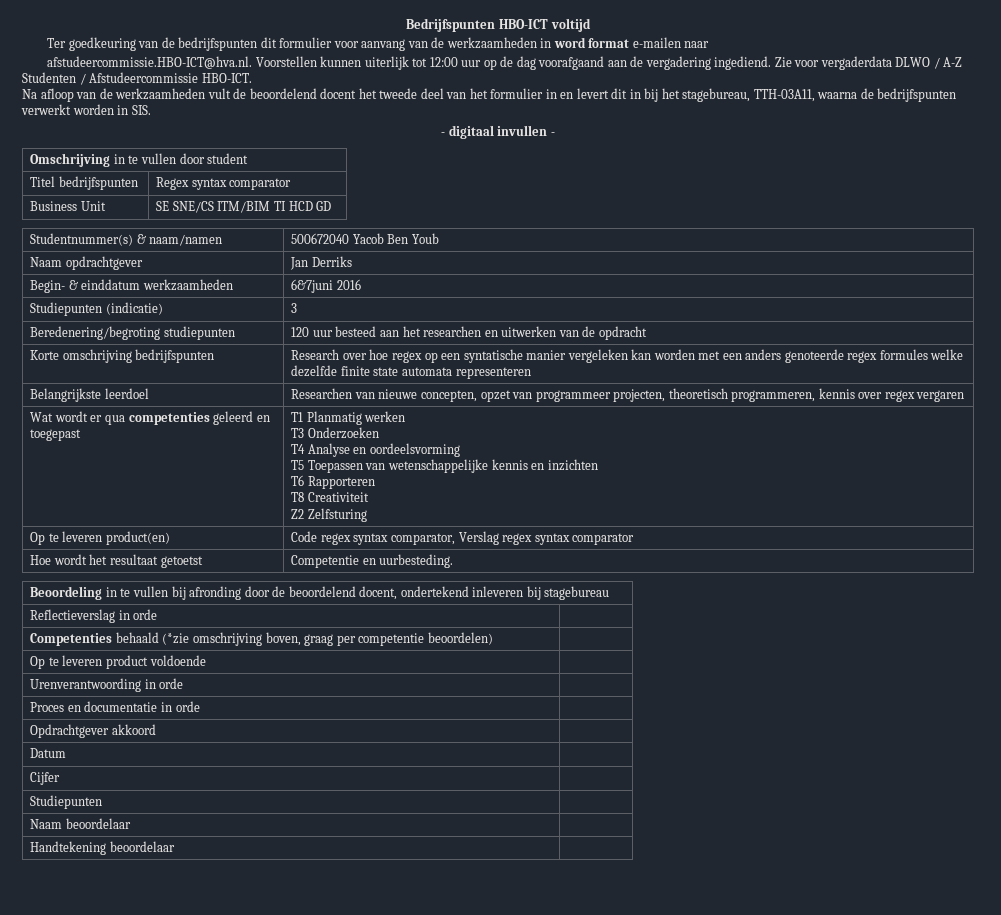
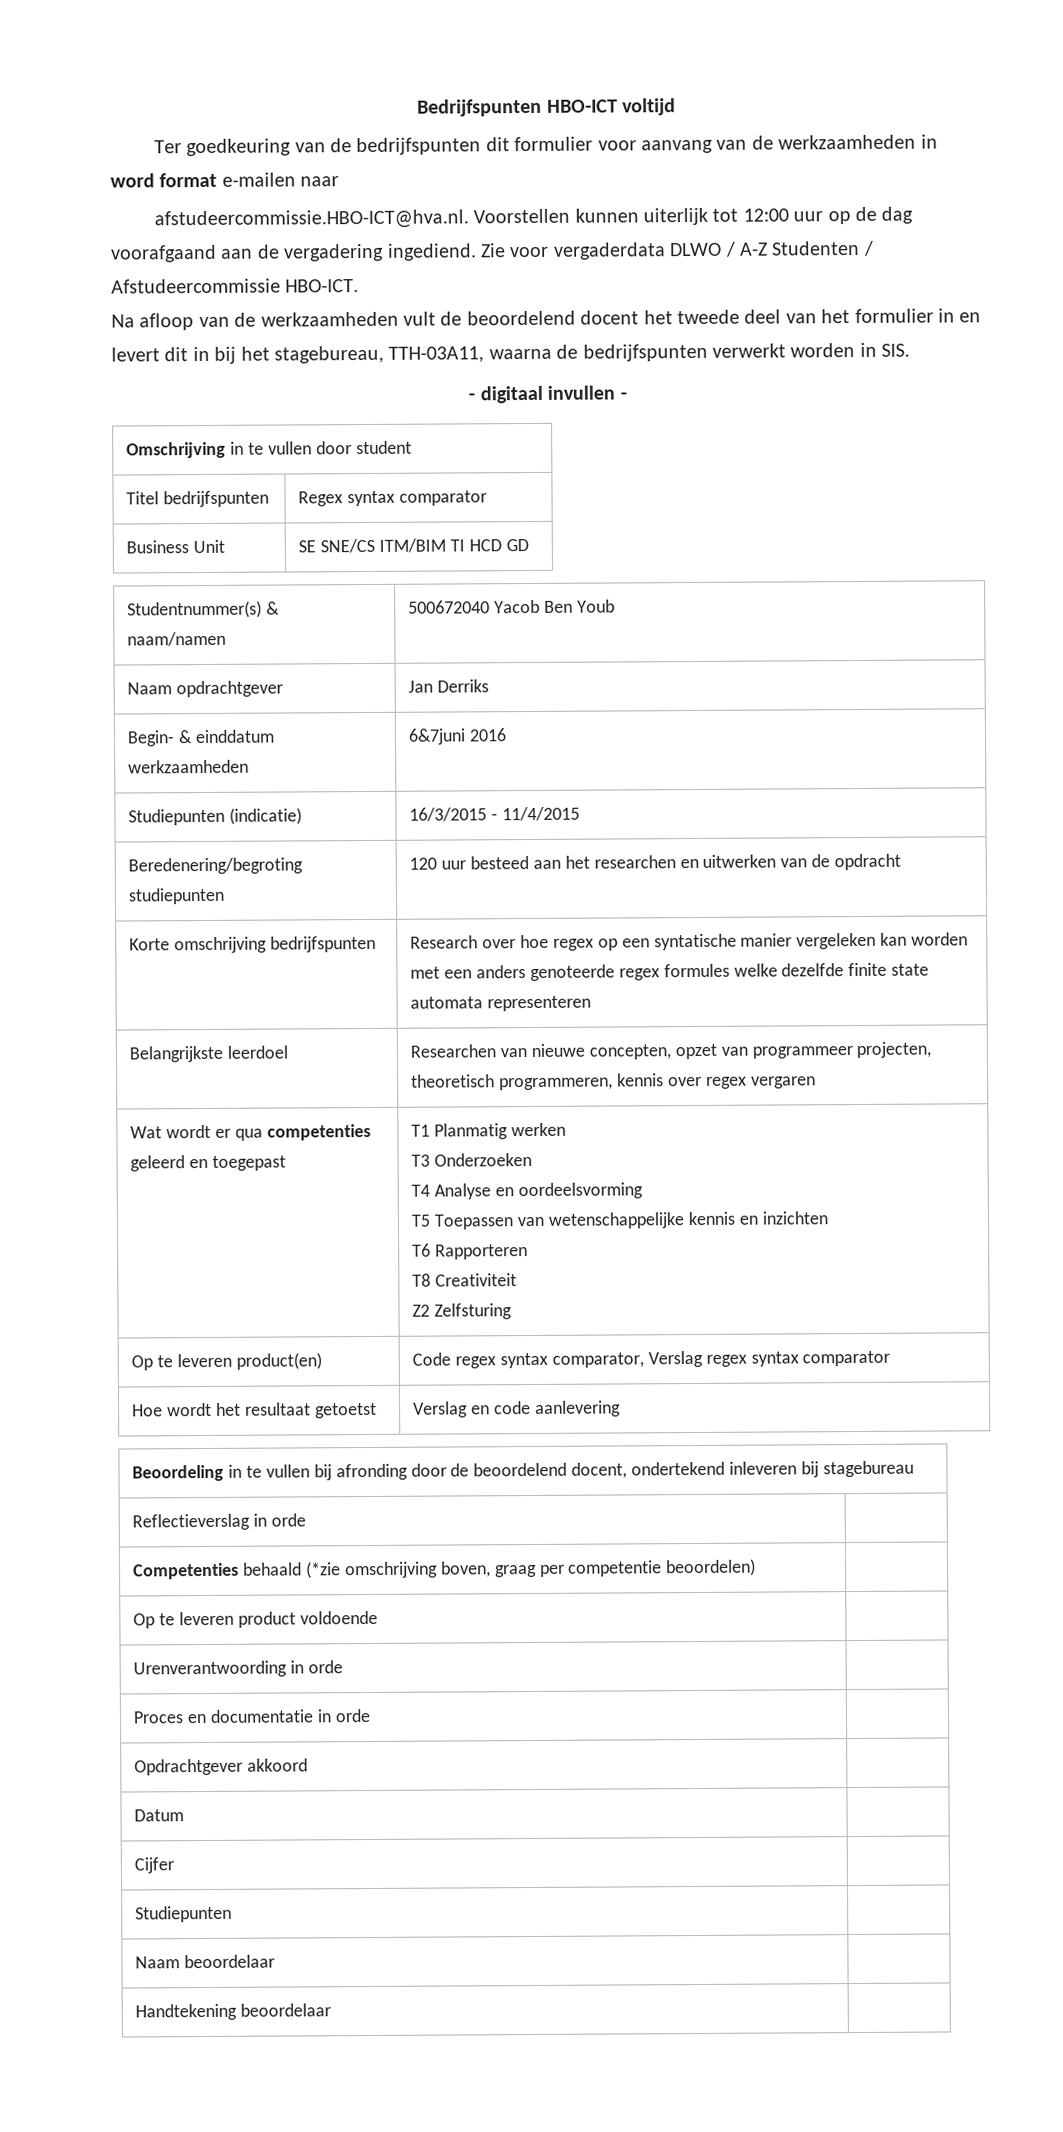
[291,303,298,313] 3 -> [409,806,581,822] 16/3/2015 - 11/4/2015
[291,554,454,568] Competentie en uurbesteding. -> [413,1400,621,1418] Verslag en code aanlevering

